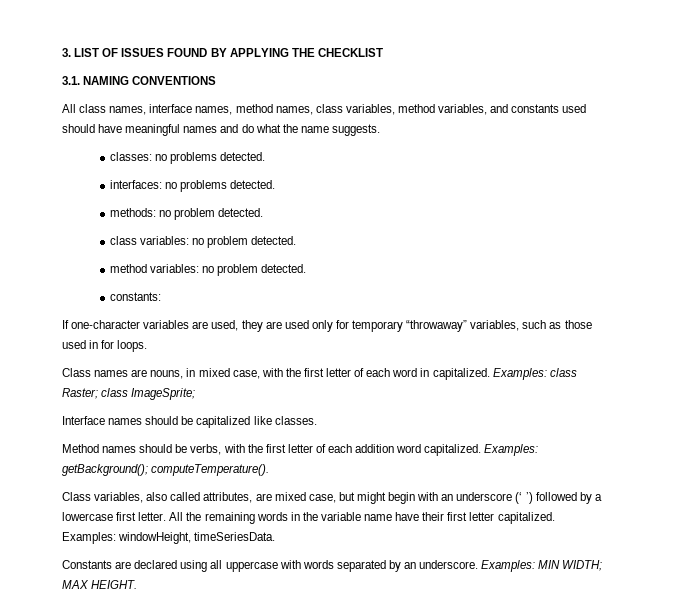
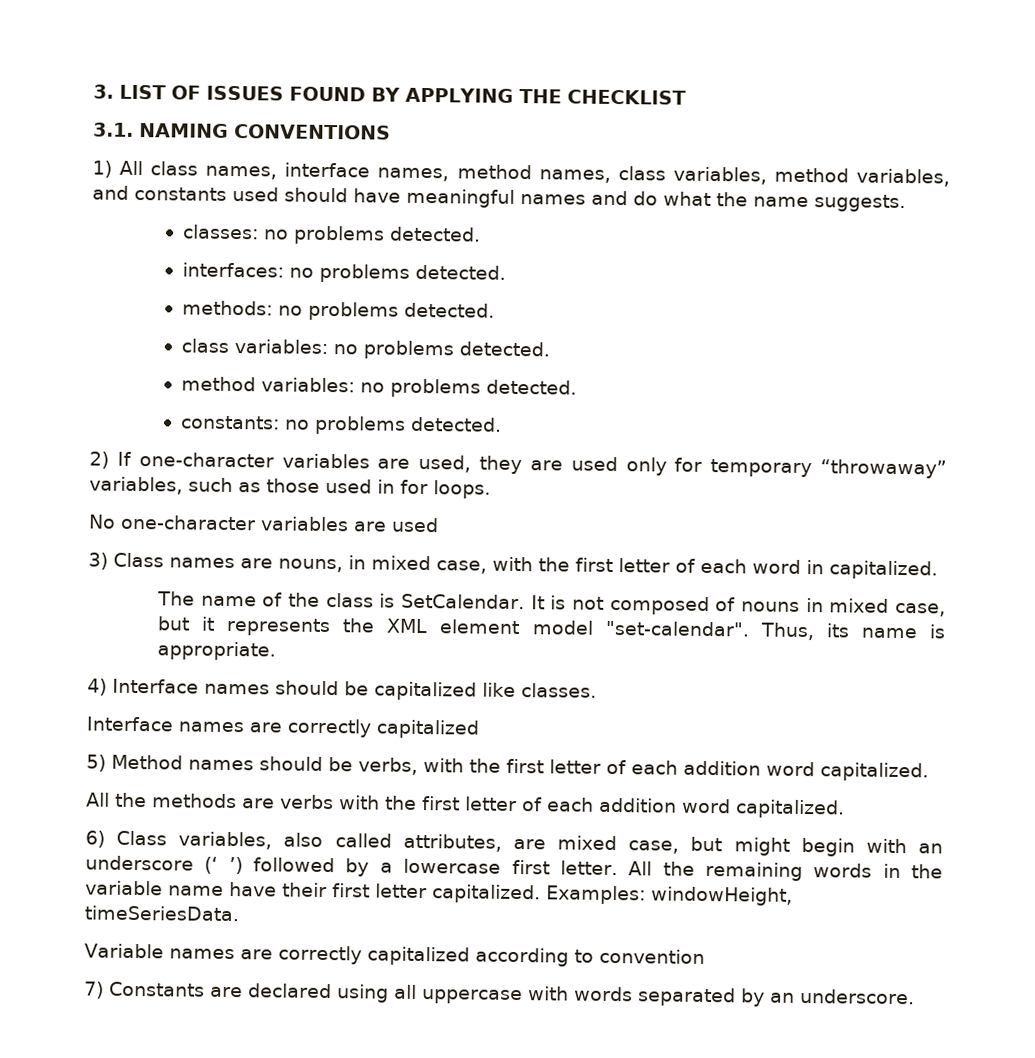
(217, 80) none -> [92,160,112,178] 1)
[174,208,216,220] problem -> [307,301,399,321] problems
[207,236,249,248] problem -> [362,340,454,360] problems
[217,264,259,276] problem -> [389,378,481,398] problems
(162, 296) // -> [284,415,502,435] [89,451,109,469] no problems detected. // 2)
(148, 346) none -> [88,514,439,533] [88,552,108,570] No one-character variables are used // 3)
[492,368,577,380] [62,388,196,400] Examples: class Raster; class ImageSprite; // -> [156,591,946,617] [156,616,946,641] [156,641,276,661] [87,678,107,696] // The name of the class is SetCalendar. It is not composed of nouns in mixed case, but it represents the XML element model "set-calendar". Thus, its name is appropriate. // 4)
(317, 420) none -> [86,716,479,739] [86,754,106,772] Interface names are correctly capitalized // 5)
[484,444,539,456] [62,464,270,476] Examples: getBackground(); computeTemperature(). // -> [86,792,845,819] [85,830,105,848] // All the methods are verbs with the first letter of each addition word capitalized. // 6)
(276, 536) none -> [84,943,705,967] [84,981,104,999] Variable names are correctly capitalized according to convention // 7)
[481,560,603,572] [62,580,138,589] Examples: MIN WIDTH; MAX HEIGHT. -> (915, 996) none

